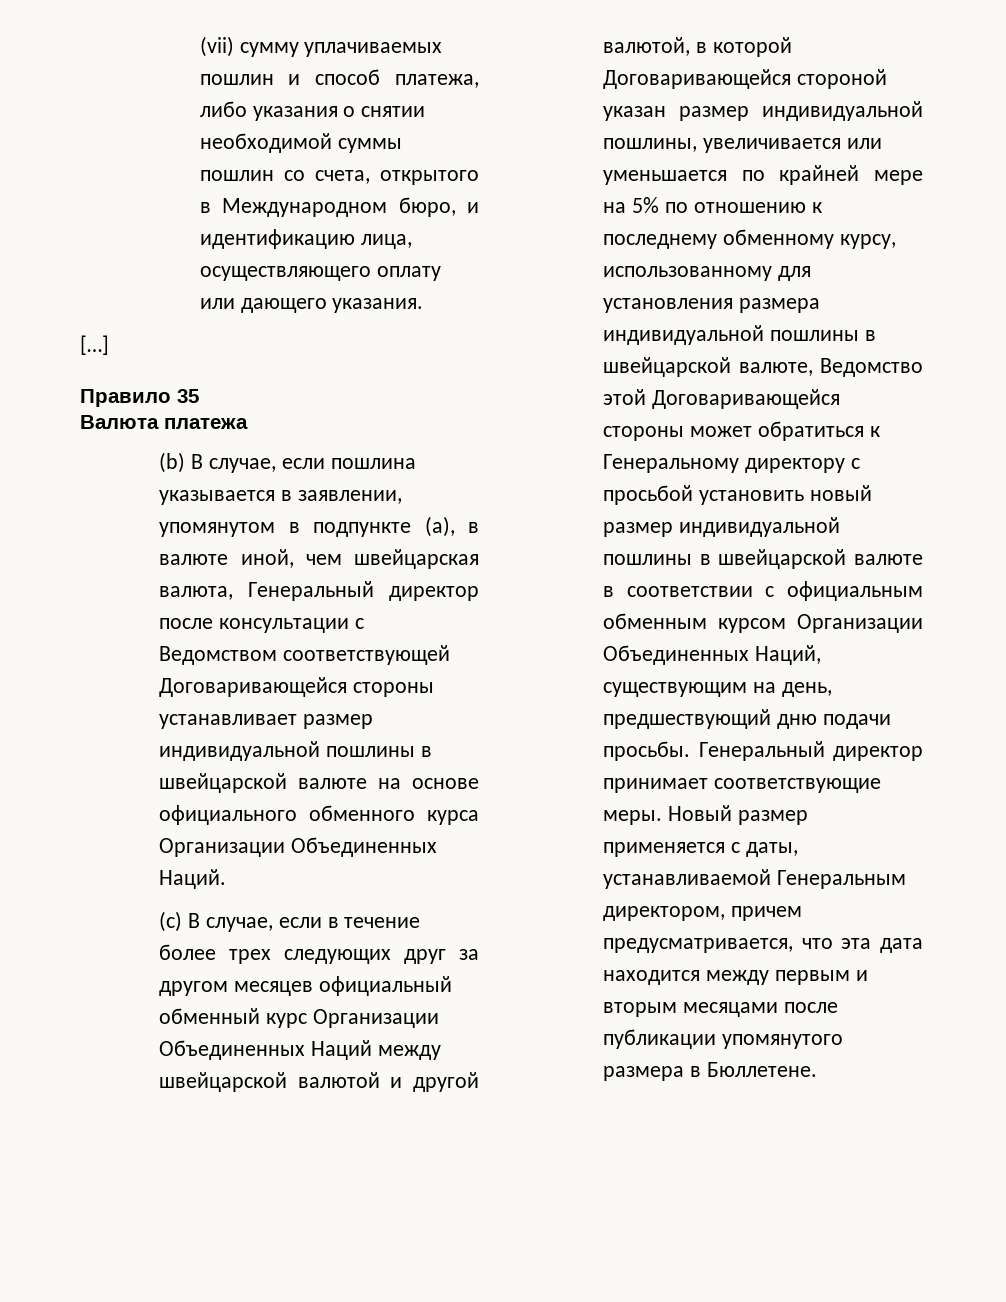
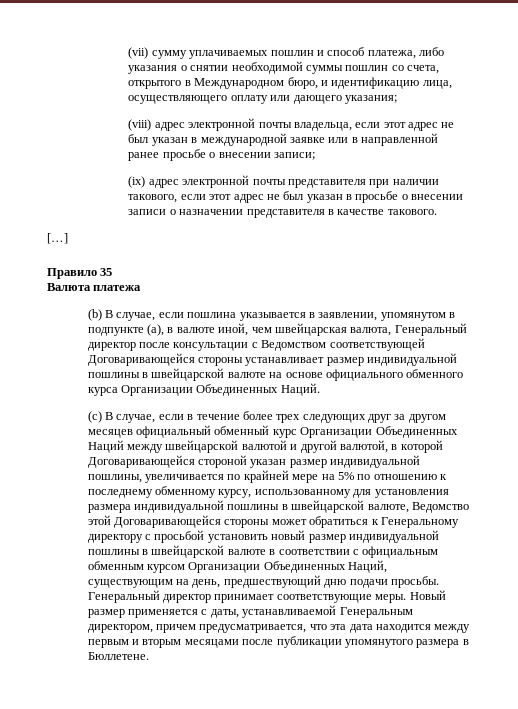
[332,298,424,313] указания. -> [344,95,397,104] [128,118,455,131] [128,133,439,146] [128,149,315,161] [128,175,439,188] [128,191,464,203] [128,209,437,218] указания; // (viii) адрес электронной почты владельца, если этот адрес не был указан в международной заявке или в направленной ранее просьбе о внесении записи; // (ix) адрес электронной почты представителя при наличии такового, если этот адрес не был указан в просьбе о внесении записи о назначении представителя в качестве такового.
[846,138,882,149] [603,170,728,185] или уменьшается -> (225, 478) none

